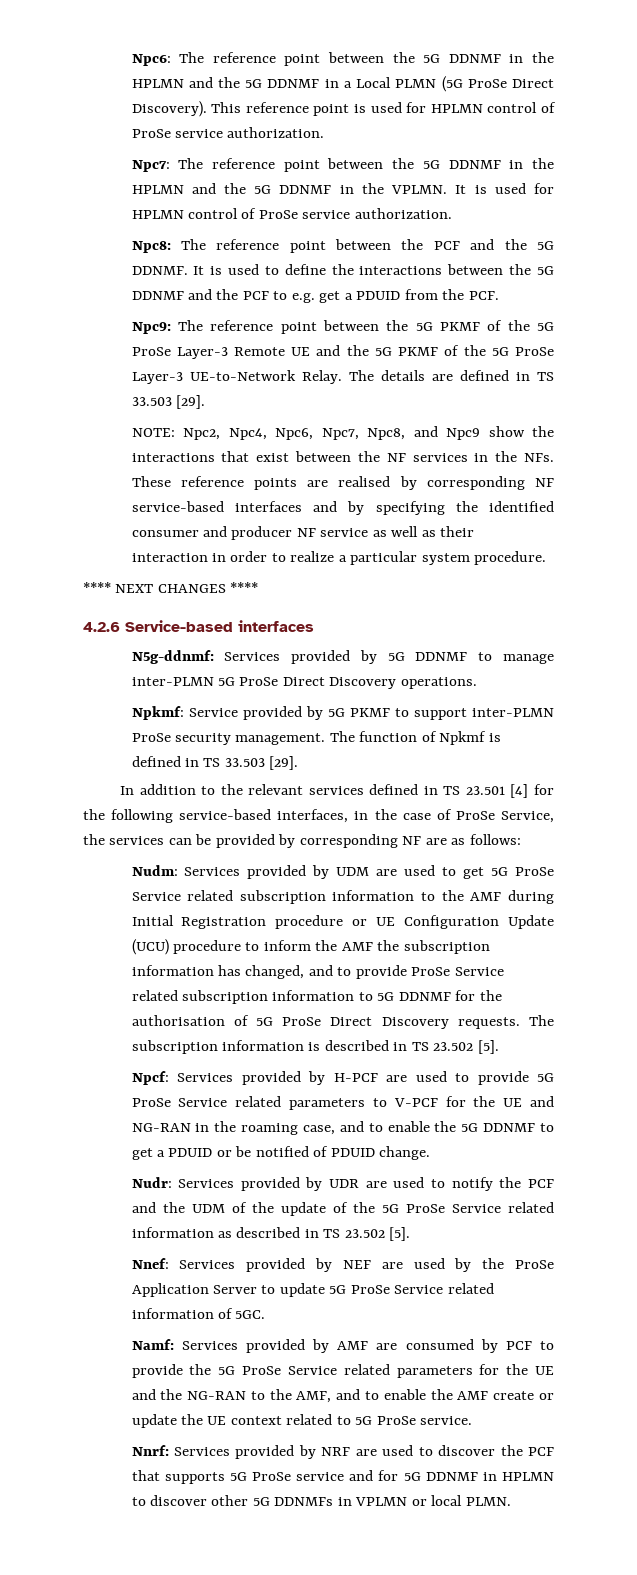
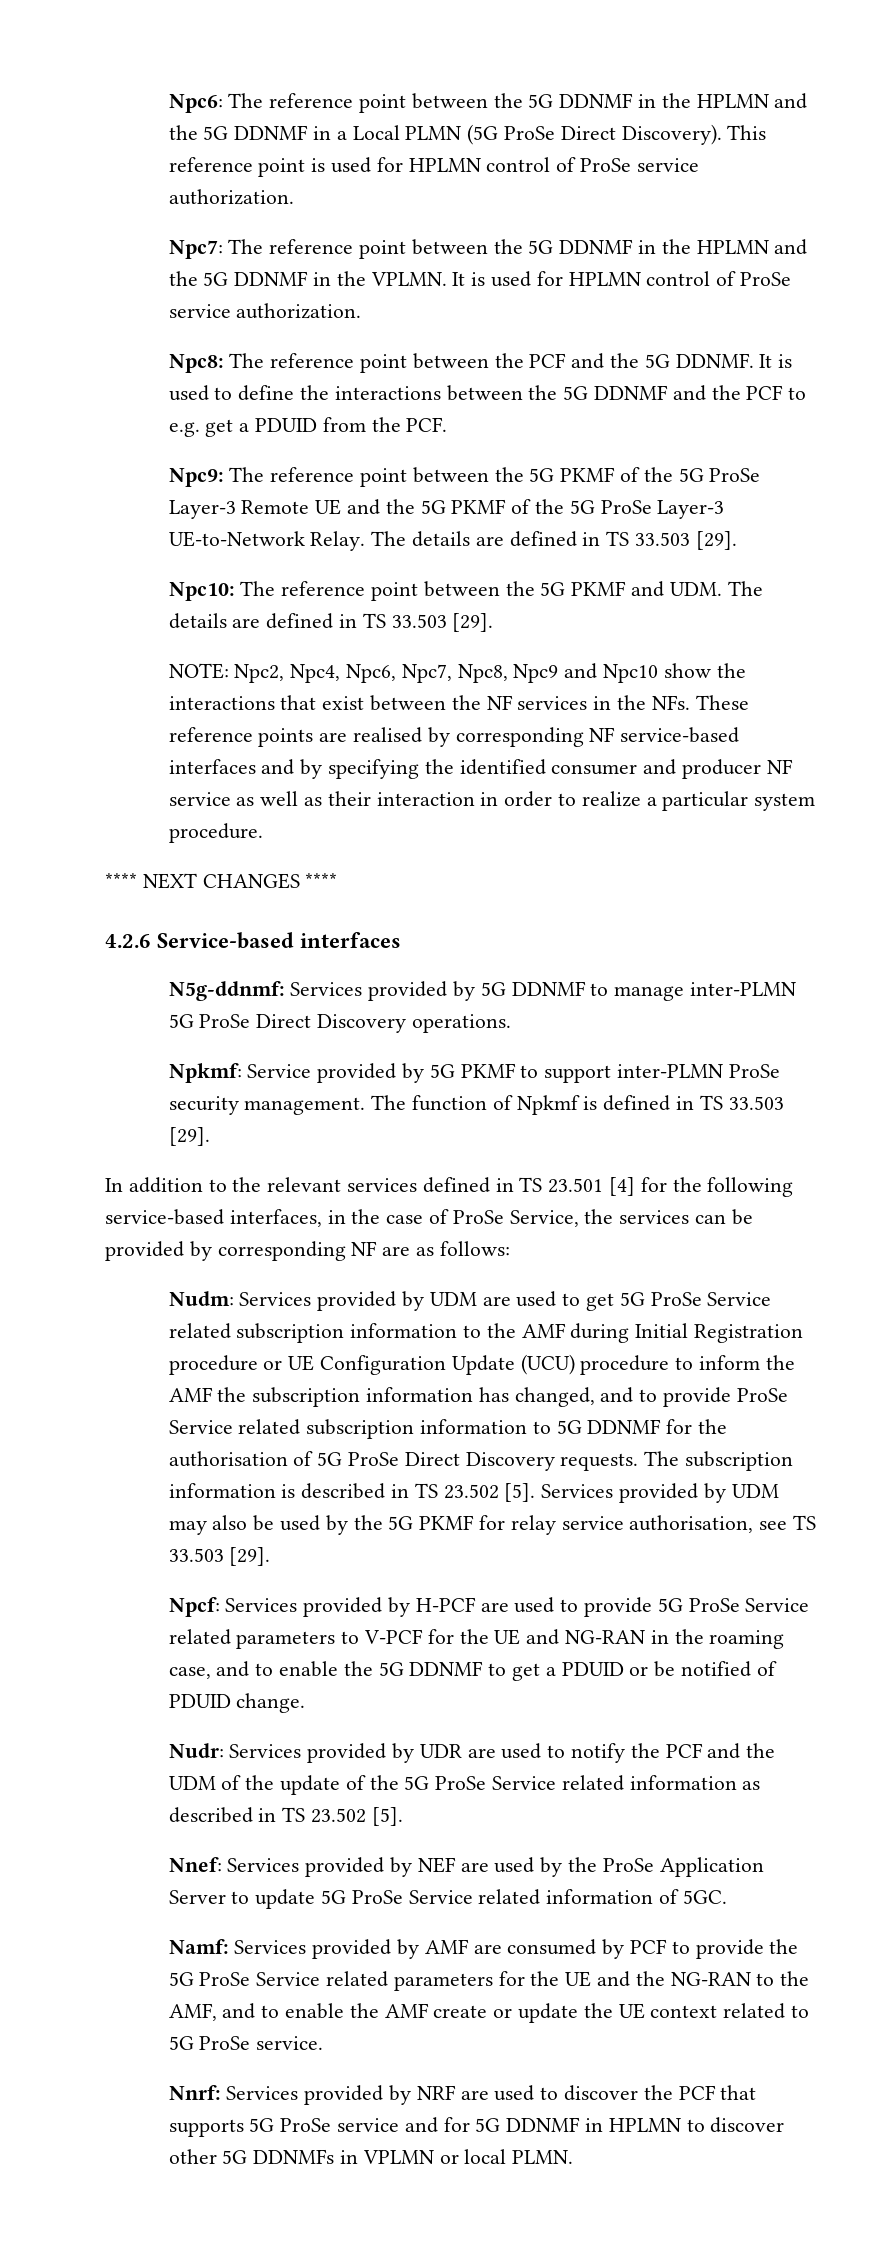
(205, 402) none -> [168,581,763,601] [168,613,494,632] // Npc10: The reference point between the 5G PKMF and UDM. The details are defined in TS 33.503 [29].
[413,426,481,440] and Npc9 -> [513,663,658,683] Npc9 and Npc10
(499, 1047) none -> [541,1483,779,1503] [168,1515,817,1535] [168,1547,271,1566] Services provided by UDM may also be used by the 5G PKMF for relay service authorisation, see TS 33.503 [29].

